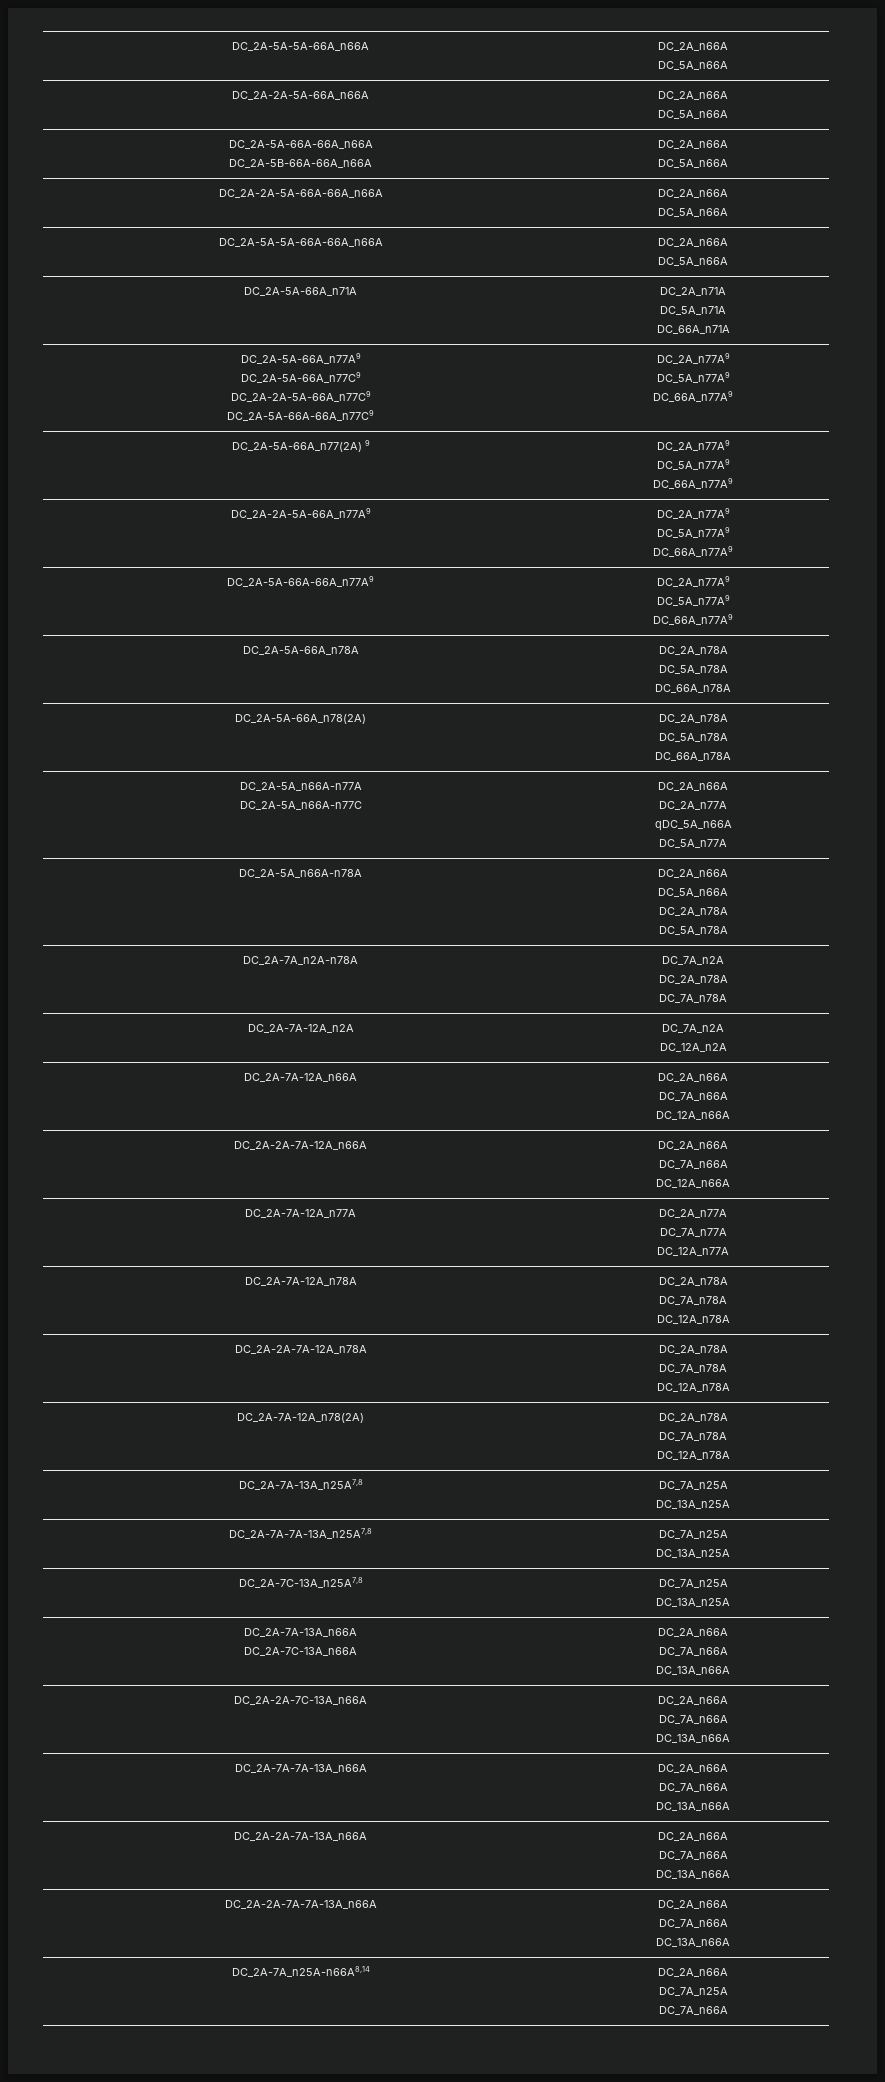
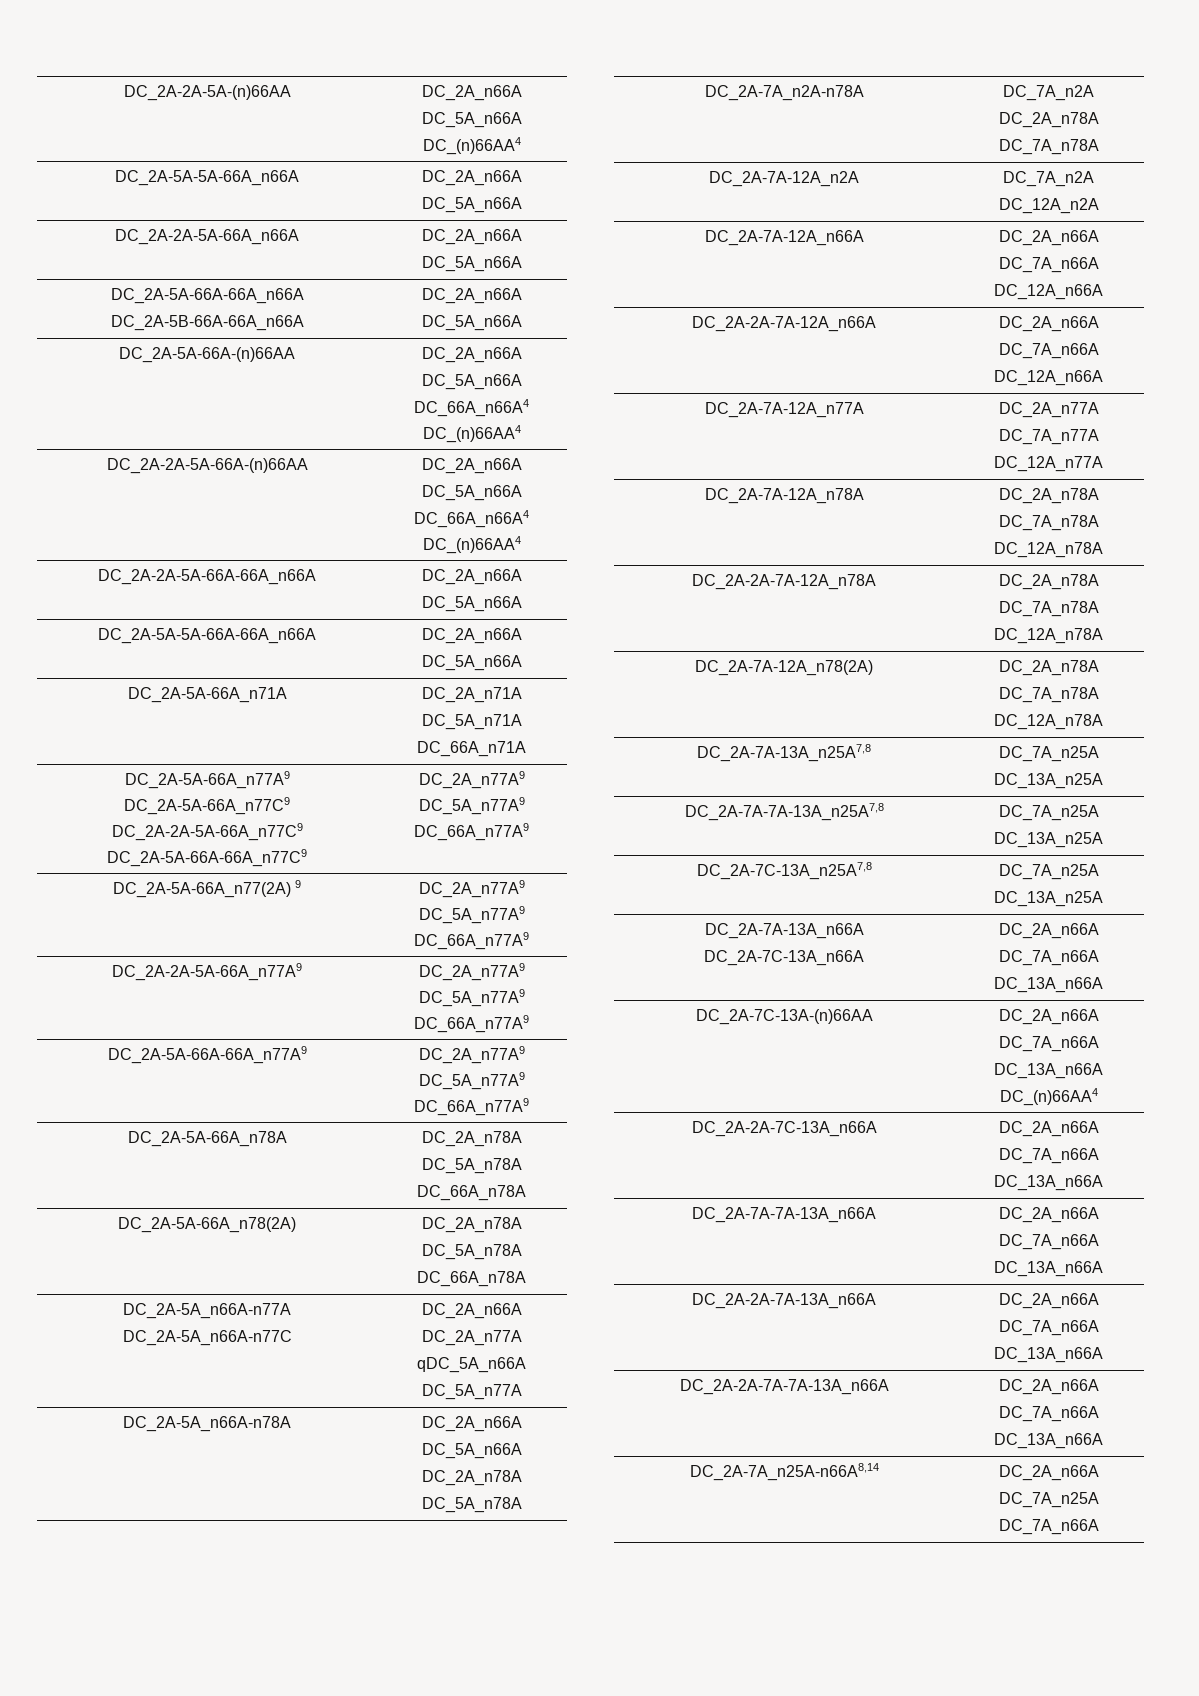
(232, 46) none -> [123,85,291,101] [421,85,522,101] [421,112,522,128] [422,137,521,155] DC_2A-2A-5A-(n)66AA | DC_2A_n66A // DC_5A_n66A // DC_(n)66AA4 //
(728, 163) none -> [119,347,295,363] [421,347,522,363] [421,374,522,390] [414,399,529,417] [422,425,521,443] [106,458,308,474] [421,458,522,474] [421,485,522,501] [414,510,529,528] [422,536,521,554] // DC_2A-5A-66A-(n)66AA | DC_2A_n66A // DC_5A_n66A // DC_66A_n66A4 // DC_(n)66AA4 // DC_2A-2A-5A-66A-(n)66AA | DC_2A_n66A // DC_5A_n66A // DC_66A_n66A4 // DC_(n)66AA4
(730, 1670) none -> [695,1009,873,1025] [998,1009,1099,1025] [998,1036,1099,1052] [994,1063,1103,1079] [999,1088,1098,1106] // DC_2A-7C-13A-(n)66AA | DC_2A_n66A // DC_7A_n66A // DC_13A_n66A // DC_(n)66AA4

